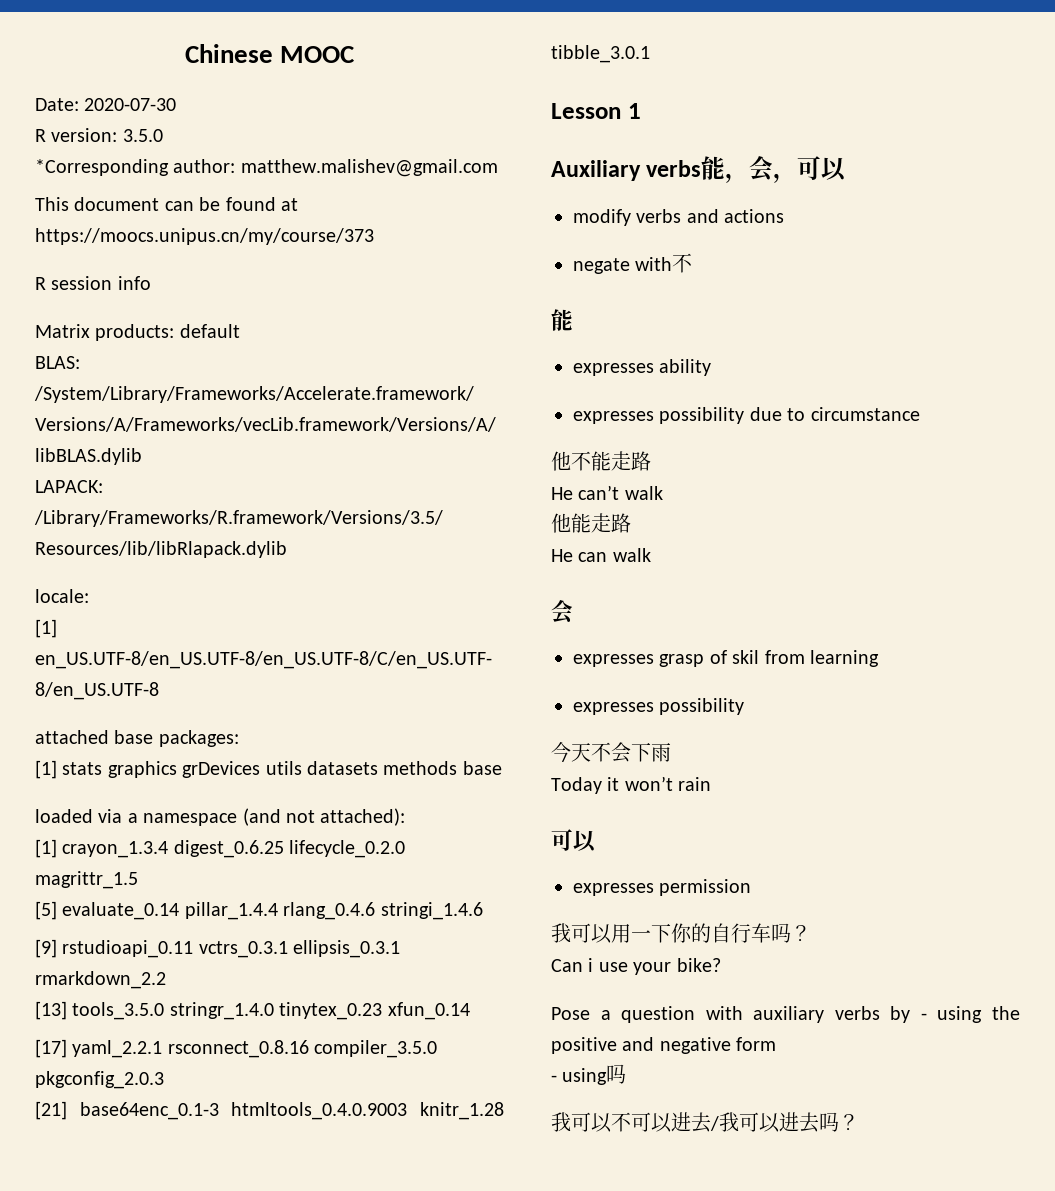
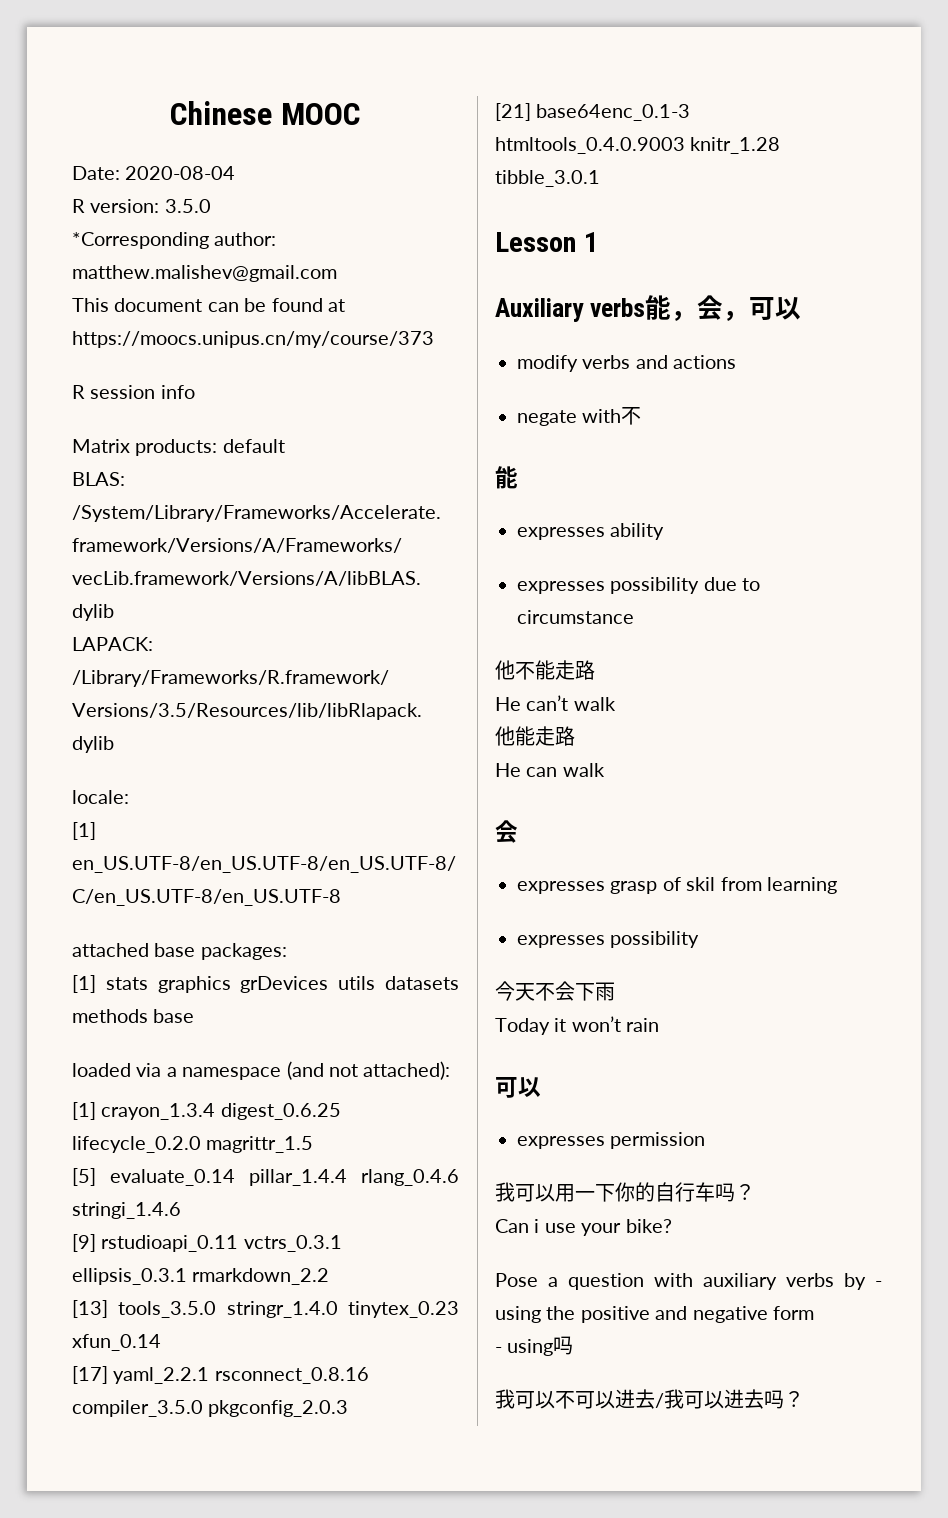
[84,98,177,111] 2020-07-30 -> [125,166,236,180] 2020-08-04

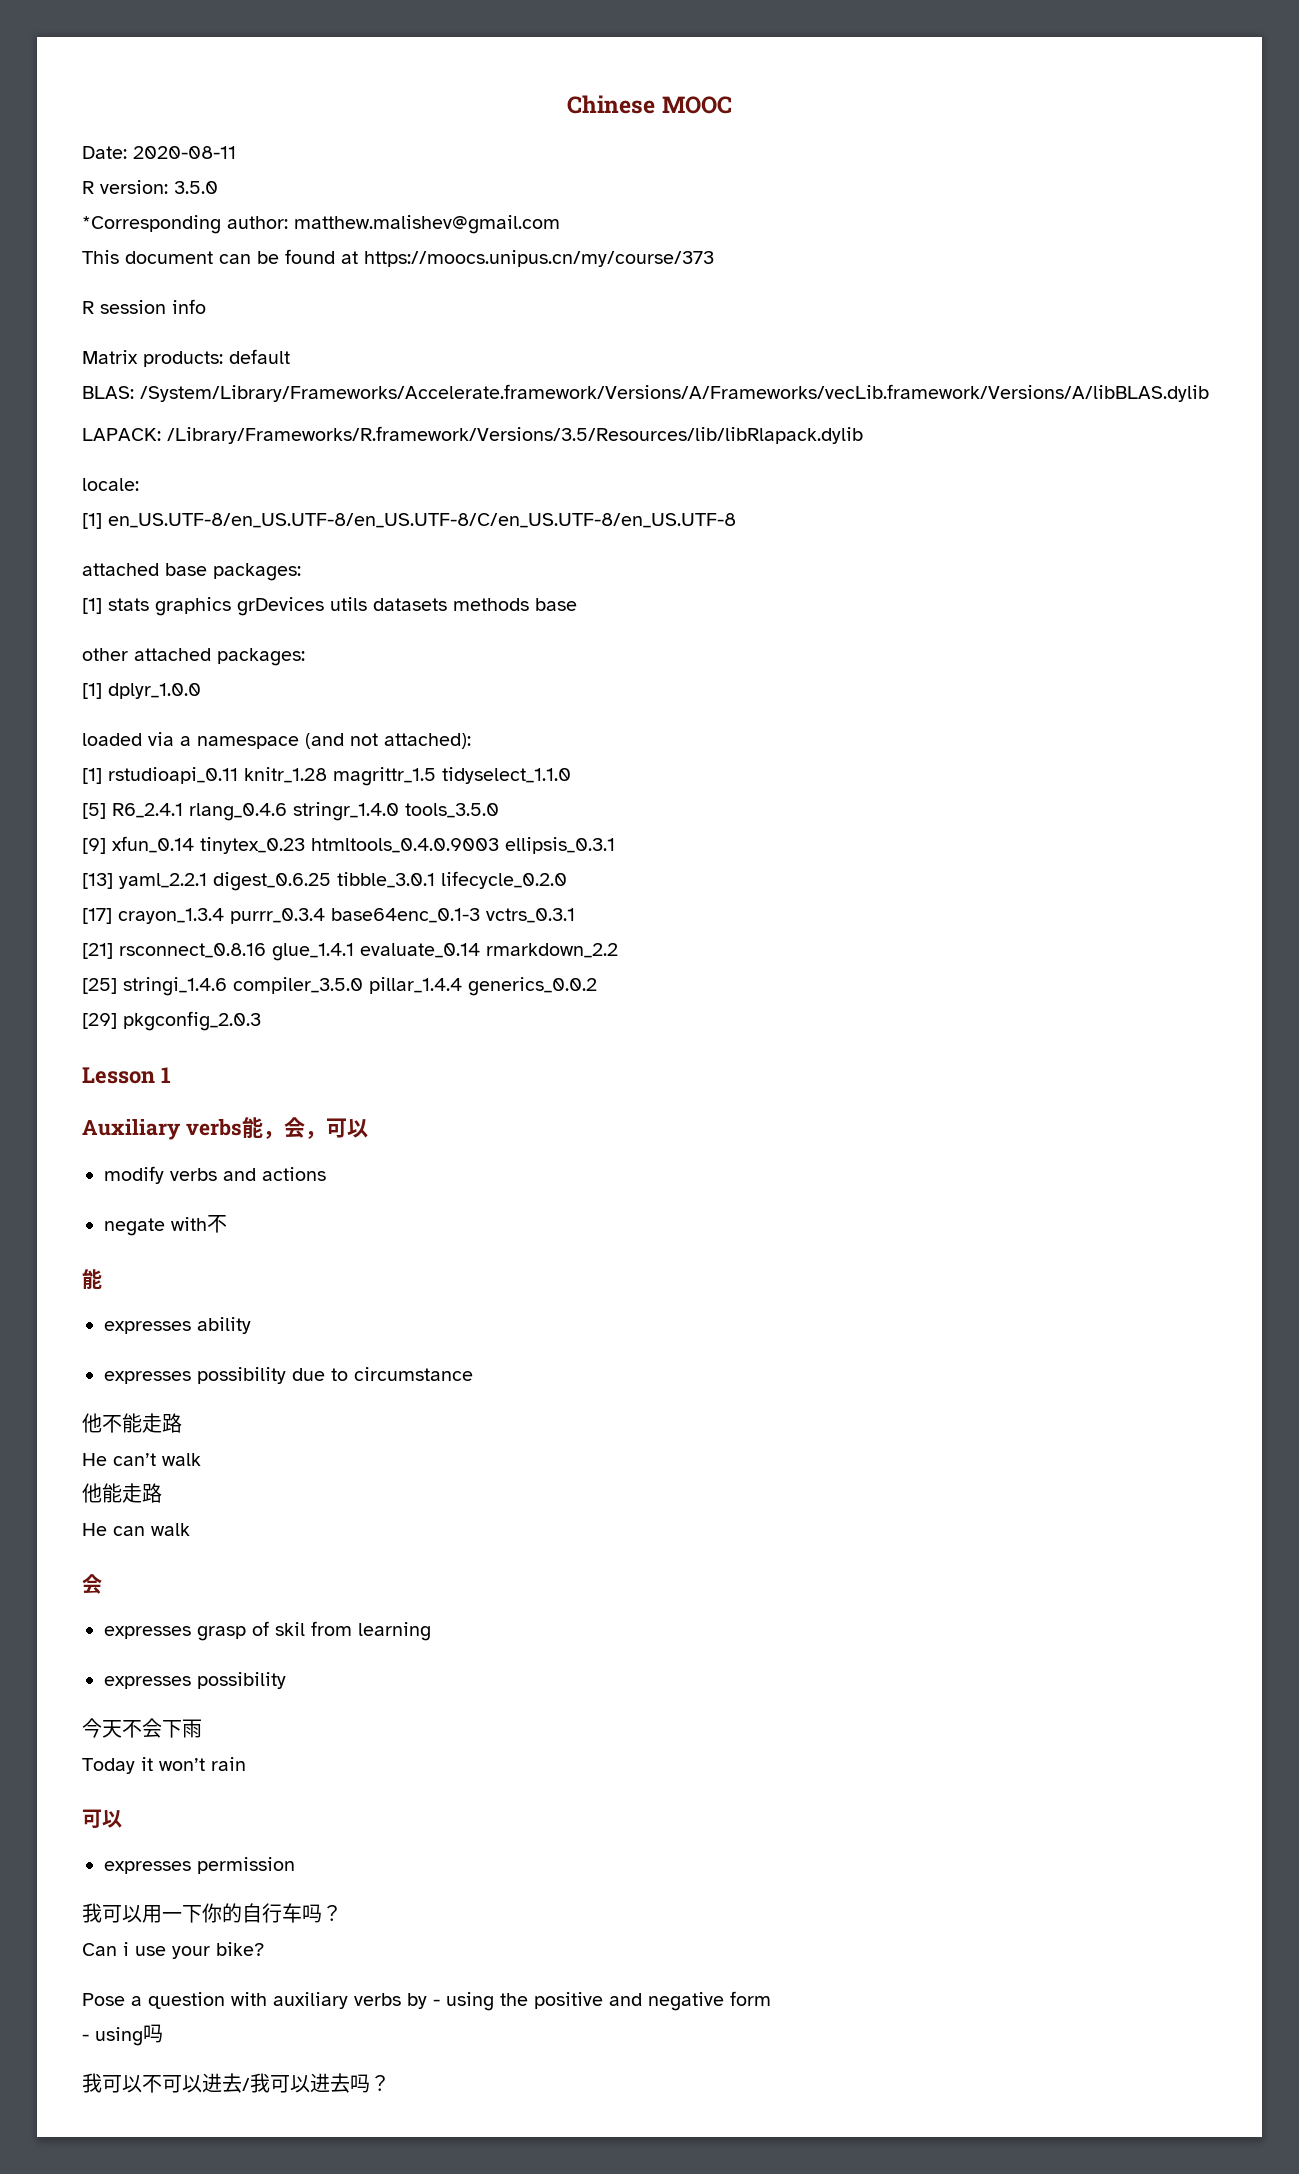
[125,166,236,180] 2020-08-04 -> [133,146,236,159] 2020-08-11
(195, 1016) none -> [82,648,305,666] [82,683,201,699] // other attached packages: // [1] dplyr_1.0.0
[101,1103,341,1120] [72,1136,201,1153] crayon_1.3.4 digest_0.6.25 lifecycle_0.2.0 -> [108,767,327,784] rstudioapi_0.11 knitr_1.28
(314, 1144) none -> [442,767,571,784] tidyselect_1.1.0
[109,1169,459,1186] [72,1202,181,1219] [72,1234,342,1252] [72,1268,330,1285] [72,1300,459,1318] [72,1334,161,1351] [72,1366,369,1384] [72,1400,349,1417] [495,103,691,121] [495,137,781,154] [495,170,600,187] evaluate_0.14 pillar_1.4.4 rlang_0.4.6 stringi_1.4.6 // [9] rstudioapi_0.11 vctrs_0.3.1 ellipsis_0.3.1 rmarkdown_2.2 // [13] tools_3.5.0 stringr_1.4.0 tinytex_0.23 xfun_0.14 // [17] yaml_2.2.1 rsconnect_0.8.16 compiler_3.5.0 pkgconfig_2.0.3 // [21] base64enc_0.1-3 htmltools_0.4.0.9003 knitr_1.28 tibble_3.0.1 -> [112,802,499,821] [82,836,615,854] [82,871,567,891] [82,908,575,924] [82,943,618,961] [82,977,597,996] [82,1011,261,1031] R6_2.4.1 rlang_0.4.6 stringr_1.4.0 tools_3.5.0 // [9] xfun_0.14 tinytex_0.23 htmltools_0.4.0.9003 ellipsis_0.3.1 // [13] yaml_2.2.1 digest_0.6.25 tibble_3.0.1 lifecycle_0.2.0 // [17] crayon_1.3.4 purrr_0.3.4 base64enc_0.1-3 vctrs_0.3.1 // [21] rsconnect_0.8.16 glue_1.4.1 evaluate_0.14 rmarkdown_2.2 // [25] stringi_1.4.6 compiler_3.5.0 pillar_1.4.4 generics_0.0.2 // [29] pkgconfig_2.0.3

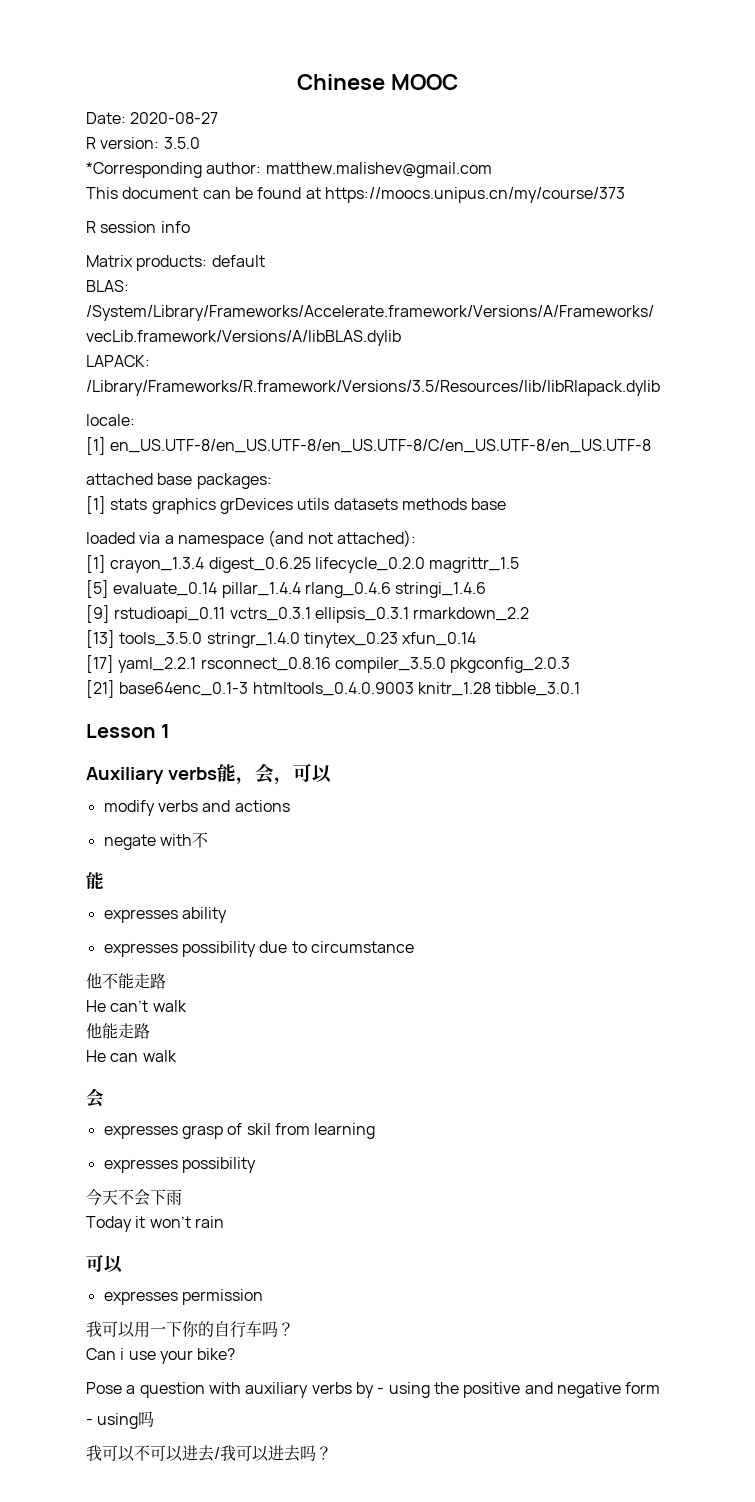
[133,146,236,159] 2020-08-11 -> [130,112,219,124] 2020-08-27
[82,648,305,666] [82,683,201,699] // other attached packages: // [1] dplyr_1.0.0 -> (507, 504) none
[108,767,327,784] rstudioapi_0.11 knitr_1.28 -> [110,557,425,573] crayon_1.3.4 digest_0.6.25 lifecycle_0.2.0
[442,767,571,784] tidyselect_1.1.0 -> (520, 565) none
[112,802,499,821] [82,836,499,854] R6_2.4.1 rlang_0.4.6 stringr_1.4.0 tools_3.5.0 // [9] xfun_0.14 tinytex_0.23 htmltools_0.4.0.9003 -> [113,582,487,598] [86,605,311,623] evaluate_0.14 pillar_1.4.4 rlang_0.4.6 stringi_1.4.6 // [9] rstudioapi_0.11 vctrs_0.3.1
(615, 845) none -> [413,607,530,621] rmarkdown_2.2
[119,871,567,891] [82,908,575,924] [82,943,618,961] [82,977,597,996] [82,1011,261,1031] yaml_2.2.1 digest_0.6.25 tibble_3.0.1 lifecycle_0.2.0 // [17] crayon_1.3.4 purrr_0.3.4 base64enc_0.1-3 vctrs_0.3.1 // [21] rsconnect_0.8.16 glue_1.4.1 evaluate_0.14 rmarkdown_2.2 // [25] stringi_1.4.6 compiler_3.5.0 pillar_1.4.4 generics_0.0.2 // [29] pkgconfig_2.0.3 -> [119,632,477,648] [86,655,571,673] [86,680,581,698] tools_3.5.0 stringr_1.4.0 tinytex_0.23 xfun_0.14 // [17] yaml_2.2.1 rsconnect_0.8.16 compiler_3.5.0 pkgconfig_2.0.3 // [21] base64enc_0.1-3 htmltools_0.4.0.9003 knitr_1.28 tibble_3.0.1

